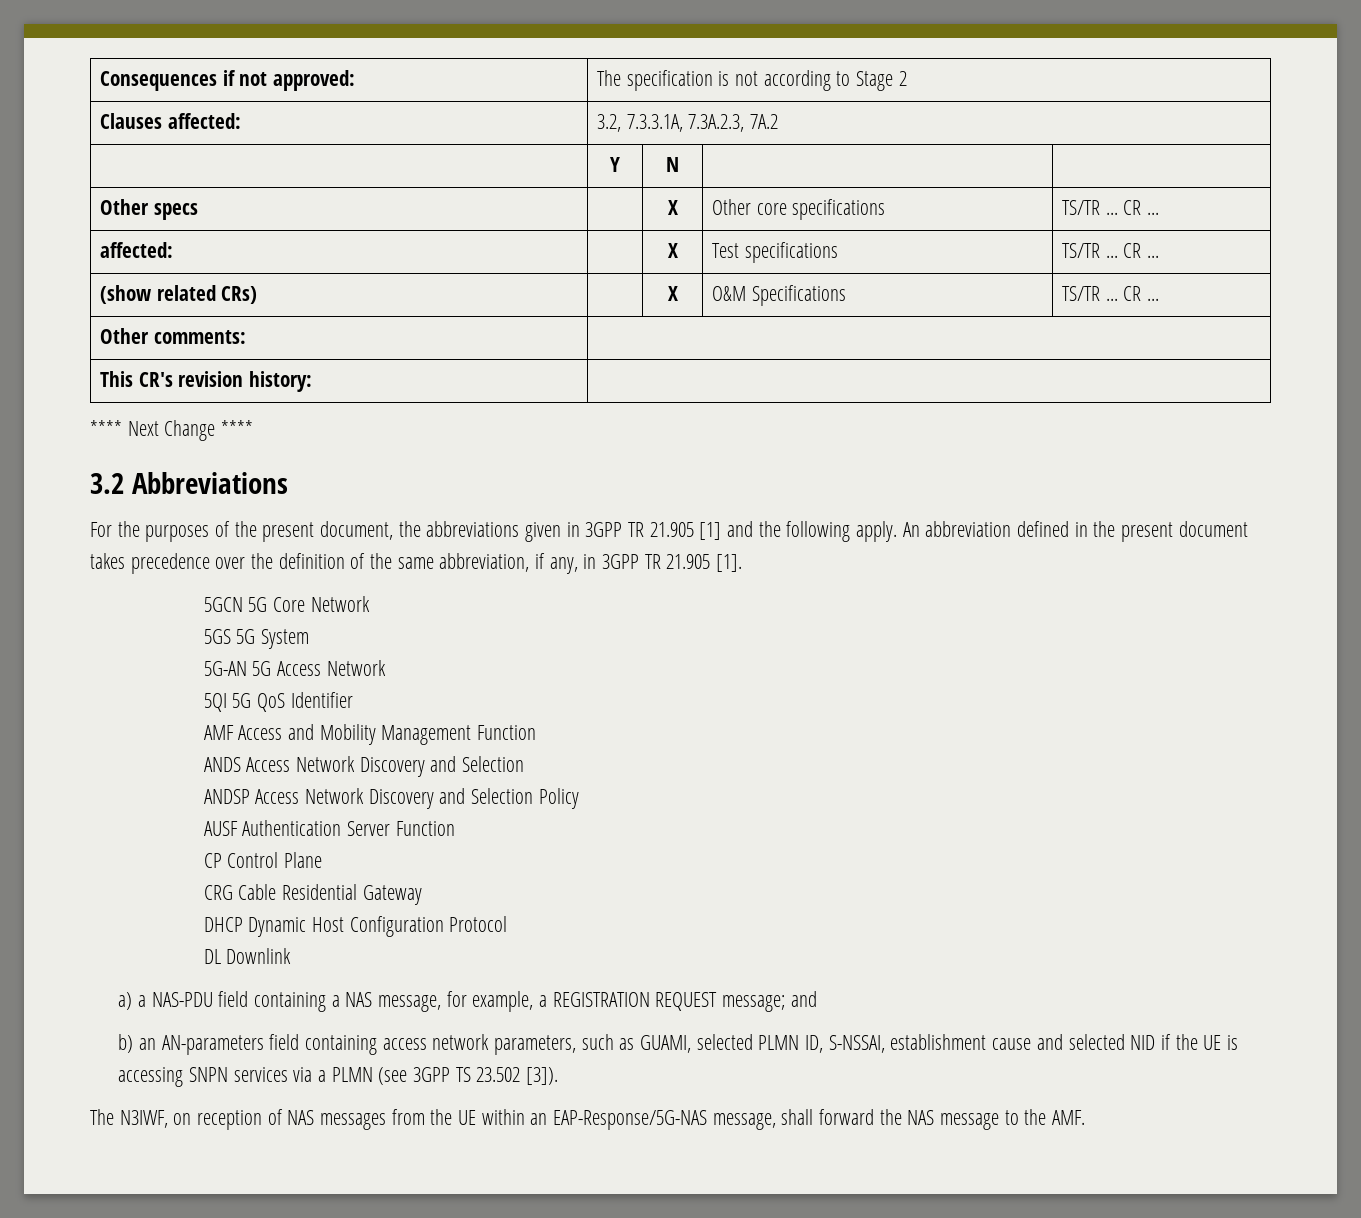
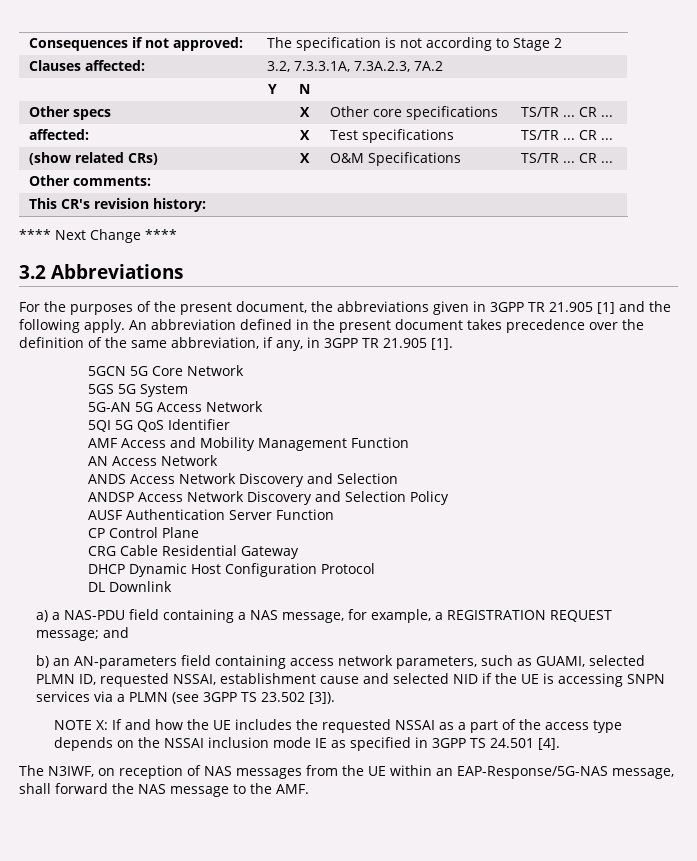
(537, 732) none -> [88,455,219,466] // AN Access Network
[828,1035,885,1053] S-NSSAI, -> [100,673,217,687] requested NSSAI,
(559, 1076) none -> [53,719,622,733] [53,737,560,751] // NOTE X: If and how the UE includes the requested NSSAI as a part of the access type depends on the NSSAI inclusion mode IE as specified in 3GPP TS 24.501 [4].

